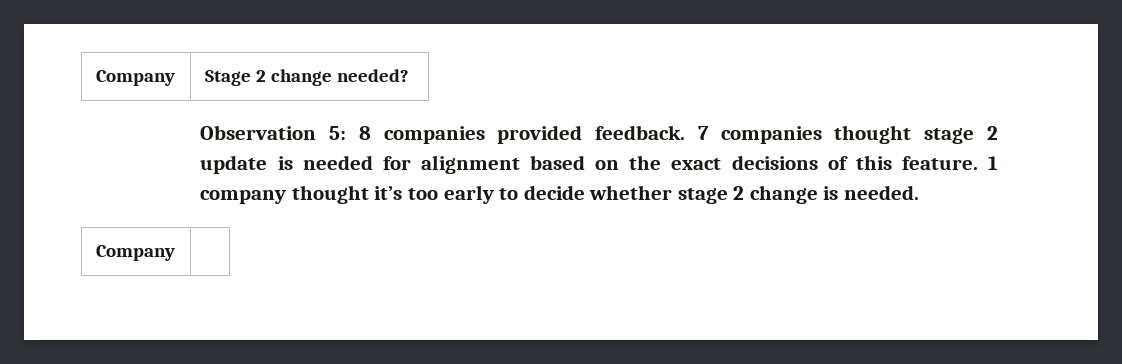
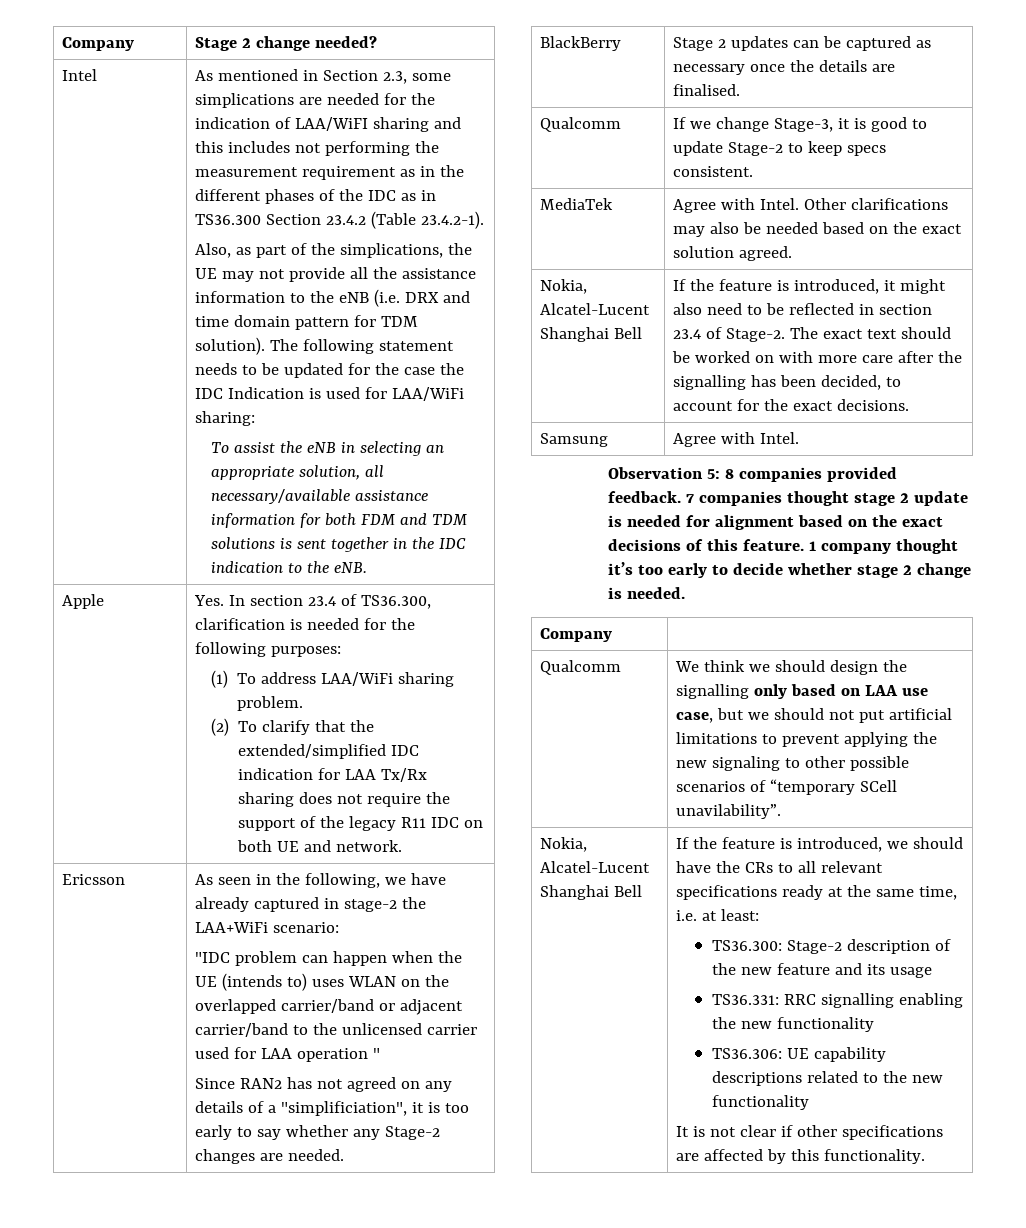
(409, 75) none -> [62,69,98,81] [195,69,452,84] [195,93,436,108] [195,117,462,132] [195,141,440,156] [195,165,465,180] [195,189,437,204] [195,211,485,229] [195,243,473,258] [195,267,477,282] [195,289,471,307] [195,315,419,330] [195,337,455,355] [195,363,465,378] [195,387,465,401] [195,411,256,426] [210,441,444,456] [210,465,384,480] [210,489,428,504] [210,513,467,528] [210,537,466,552] [210,561,367,573] [62,594,105,609] [194,594,432,609] [195,618,416,630] [195,642,342,657] [210,670,454,688] [236,696,303,711] [210,718,374,736] [237,744,419,759] [237,768,427,782] [237,792,450,807] [237,816,483,831] [236,840,402,852] [62,874,126,885] [195,873,447,888] [195,897,427,912] [195,922,340,933] [195,951,463,966] [195,973,450,991] [195,999,464,1015] [195,1023,478,1037] [195,1047,381,1062] [195,1077,453,1092] [195,1101,470,1116] [195,1125,441,1140] [195,1149,345,1164] [540,36,622,51] [673,36,932,51] [673,60,896,75] [673,84,741,96] [540,117,622,132] [673,117,928,132] [673,141,887,156] [673,166,754,177] [540,198,614,210] [673,198,949,213] [673,222,963,237] [673,246,793,261] [540,279,588,294] [540,303,651,315] [540,327,643,342] [673,279,947,294] [673,303,933,315] [673,327,952,342] [672,351,963,363] [673,375,902,390] [673,399,910,411] [540,433,609,447] [673,432,800,447] // Intel | As mentioned in Section 2.3, some simplications are needed for the indication of LAA/WiFI sharing and this includes not performing the measurement requirement as in the different phases of the IDC as in TS36.300 Section 23.4.2 (Table 23.4.2-1). // Also, as part of the simplications, the UE may not provide all the assistance information to the eNB (i.e. DRX and time domain pattern for TDM solution). The following statement needs to be updated for the case the IDC Indication is used for LAA/WiFi sharing: // To assist the eNB in selecting an appropriate solution, all necessary/available assistance information for both FDM and TDM solutions is sent together in the IDC indication to the eNB. // Apple | Yes. In section 23.4 of TS36.300, clarification is needed for the following purposes: // (1) To address LAA/WiFi sharing problem. // (2) To clarify that the extended/simplified IDC indication for LAA Tx/Rx sharing does not require the support of the legacy R11 IDC on both UE and network. // Ericsson | As seen in the following, we have already captured in stage-2 the LAA+WiFi scenario: // "IDC problem can happen when the UE (intends to) uses WLAN on the overlapped carrier/band or adjacent carrier/band to the unlicensed carrier used for LAA operation " // Since RAN2 has not agreed on any details of a "simplificiation", it is too early to say whether any Stage-2 changes are needed. // BlackBerry | Stage 2 updates can be captured as necessary once the details are finalised. // Qualcomm | If we change Stage-3, it is good to update Stage-2 to keep specs consistent. // MediaTek | Agree with Intel. Other clarifications may also be needed based on the exact solution agreed. // Nokia, Alcatel-Lucent Shanghai Bell | If the feature is introduced, it might also need to be reflected in section 23.4 of Stage-2. The exact text should be worked on with more care after the signalling has been decided, to account for the exact decisions. // Samsung | Agree with Intel.
(175, 253) none -> [540,660,622,675] [675,660,908,675] [676,684,929,699] [676,708,953,723] [676,732,938,747] [676,756,910,771] [676,779,898,795] [676,804,782,819] [540,837,588,852] [540,861,651,873] [540,885,643,900] [676,837,964,852] [676,861,884,873] [676,885,958,900] [676,909,760,921] [712,939,952,954] [712,963,933,978] [712,993,964,1008] [712,1017,875,1032] [712,1047,887,1062] [712,1071,944,1086] [712,1095,810,1110] [676,1125,944,1140] [676,1149,926,1164] // Qualcomm | We think we should design the signalling only based on LAA use case, but we should not put artificial limitations to prevent applying the new signaling to other possible scenarios of “temporary SCell unavilability”. // Nokia, Alcatel-Lucent Shanghai Bell | If the feature is introduced, we should have the CRs to all relevant specifications ready at the same time, i.e. at least: // TS36.300: Stage-2 description of the new feature and its usage // TS36.331: RRC signalling enabling the new functionality // TS36.306: UE capability descriptions related to the new functionality // It is not clear if other specifications are affected by this functionality.

